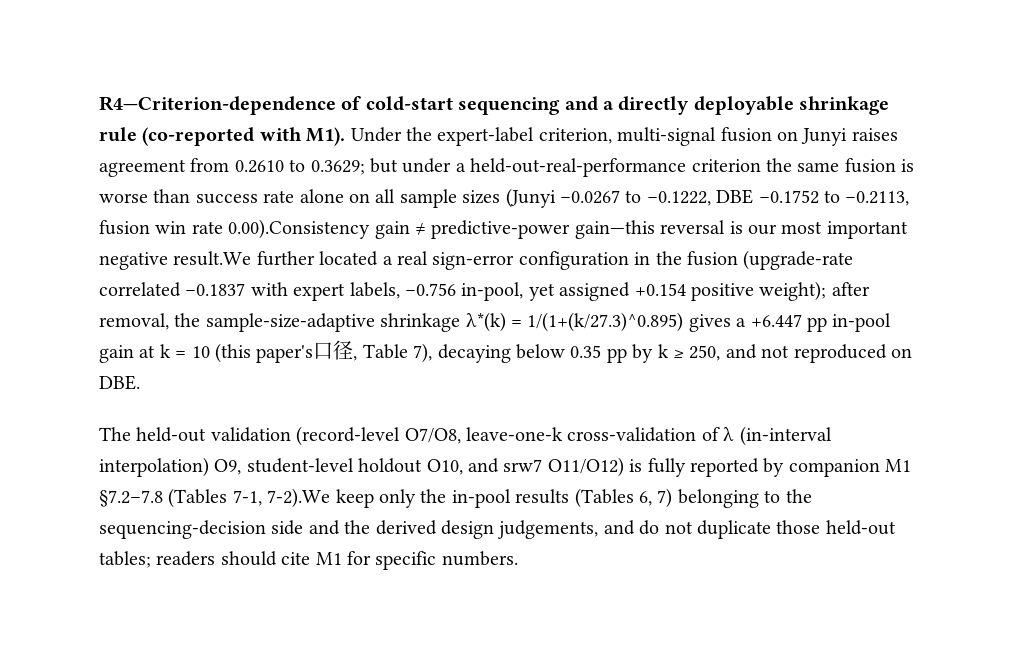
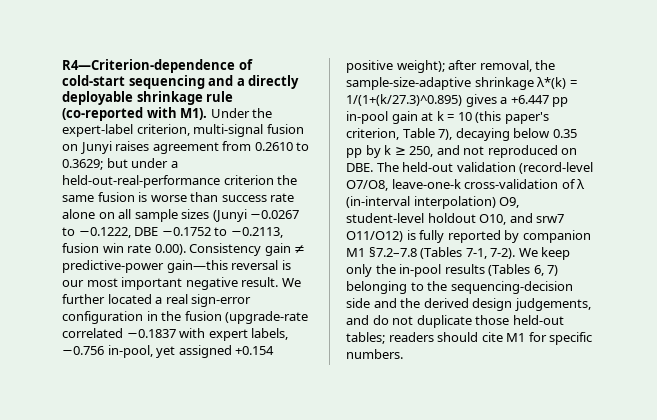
[228,219,371,239] 0.00).Consistency -> [154,243,262,256] 0.00). Consistency
[173,251,252,266] result.We -> [241,277,301,287] result. We
[313,340,358,361] 口径, -> [346,128,399,140] criterion,
(140, 382) // -> (373, 167) none
[267,488,331,508] 7-2).We -> [490,248,538,259] 7-2). We

